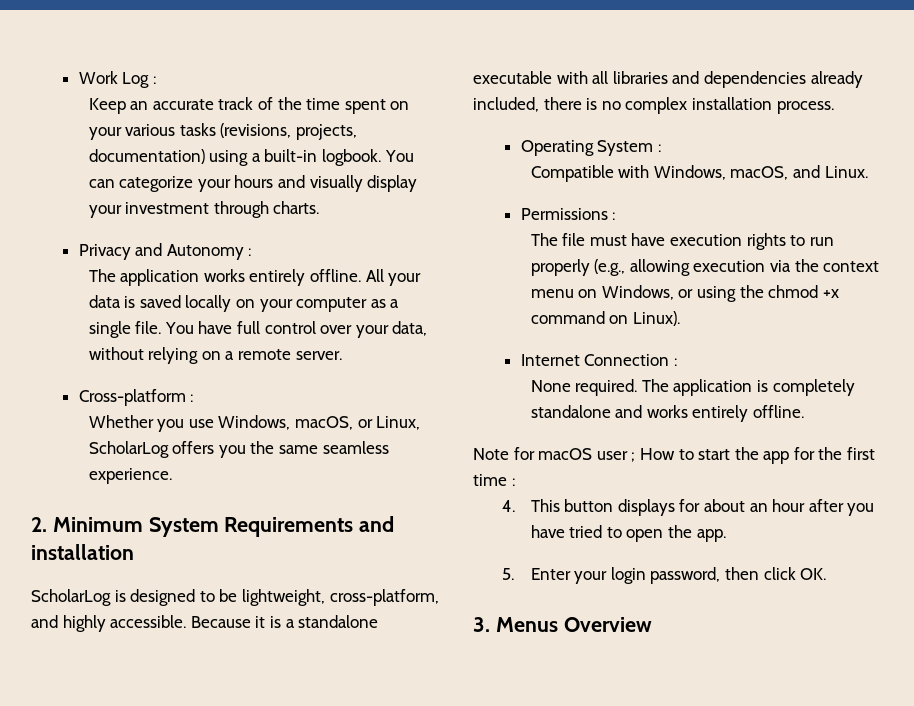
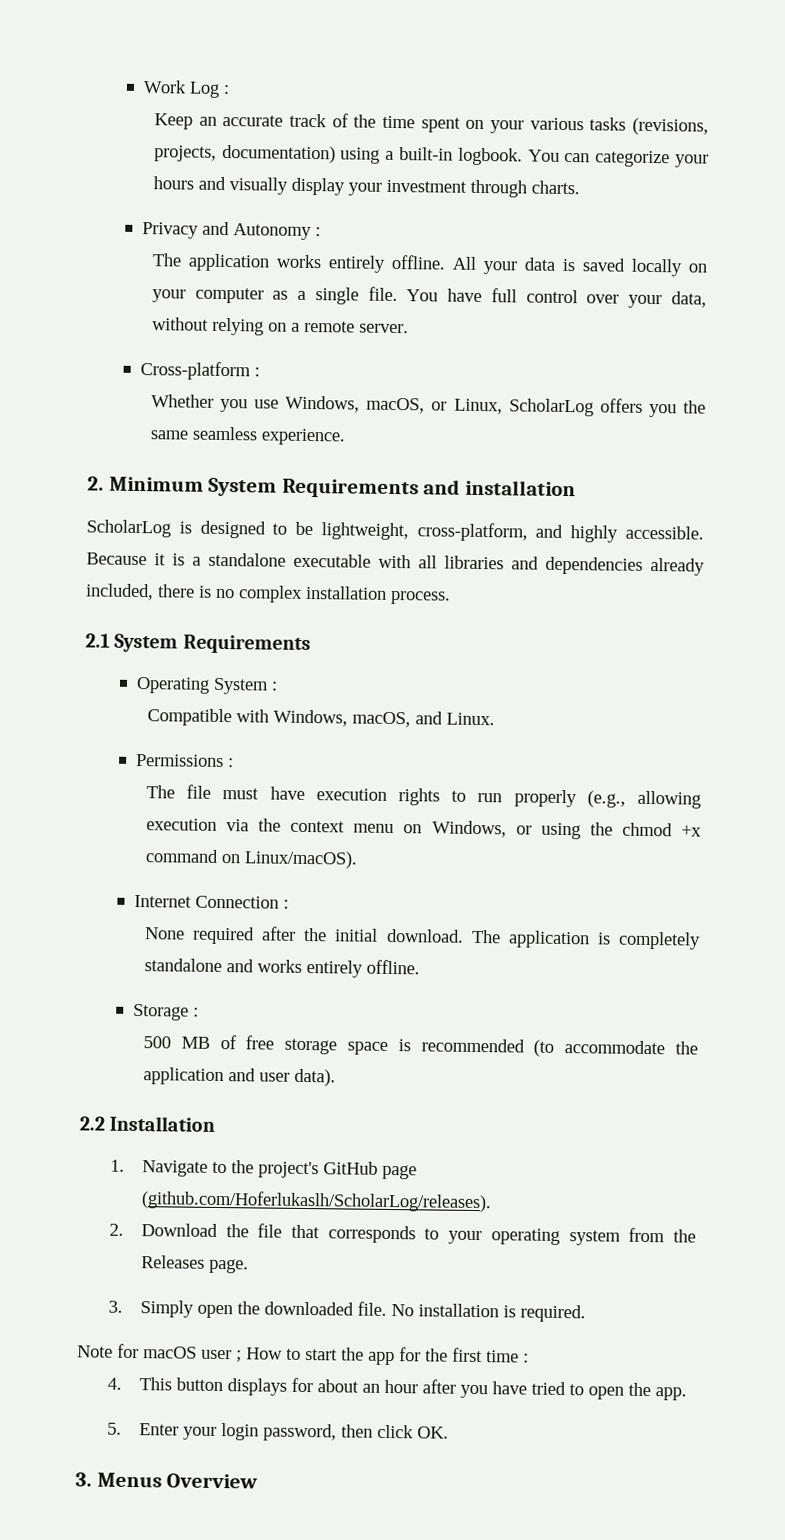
(834, 107) none -> [85,633,311,655] // 2.1 System Requirements
[632,311,680,326] Linux). -> [243,850,358,869] Linux/macOS).
[575,379,638,396] required. -> [192,926,464,945] required after the initial download.
(804, 411) none -> [132,1003,199,1021] [142,1034,698,1057] [142,1067,336,1087] [79,1115,216,1132] [110,1159,417,1180] [140,1190,492,1213] [109,1223,696,1246] [140,1255,249,1274] [108,1300,586,1323] // Storage : // 500 MB of free storage space is recommended (to accommodate the application and user data). // 2.2 Installation // 1. Navigate to the project's GitHub page (github.com/Hoferlukaslh/ScholarLog/releases). // 2. Download the file that corresponds to your operating system from the Releases page. // 3. Simply open the downloaded file. No installation is required.

